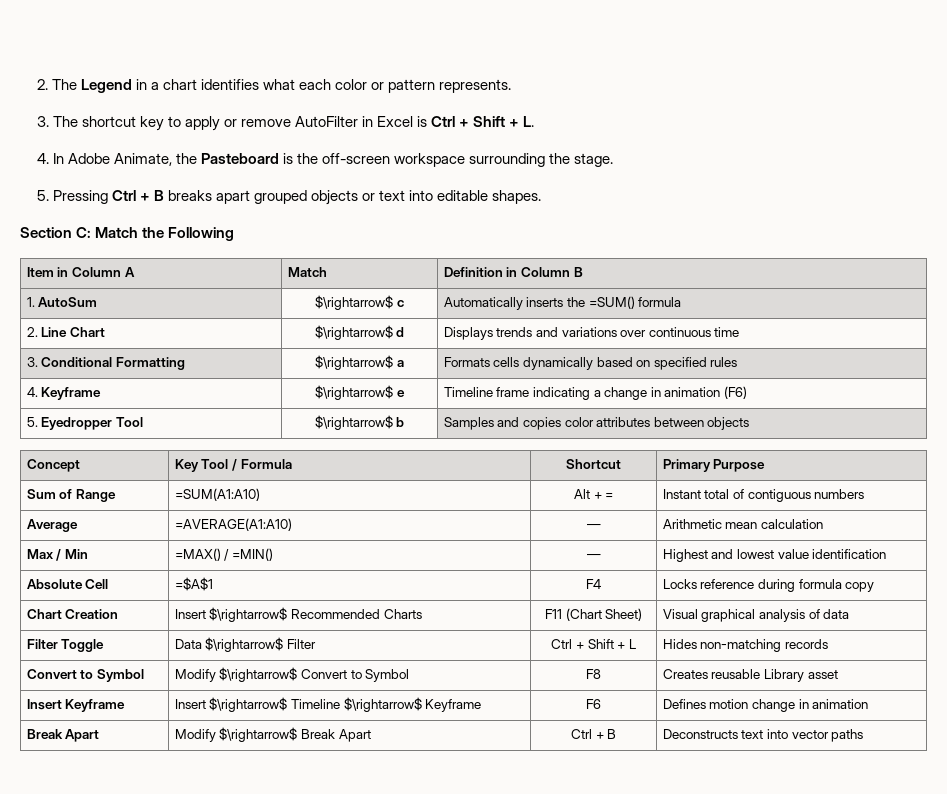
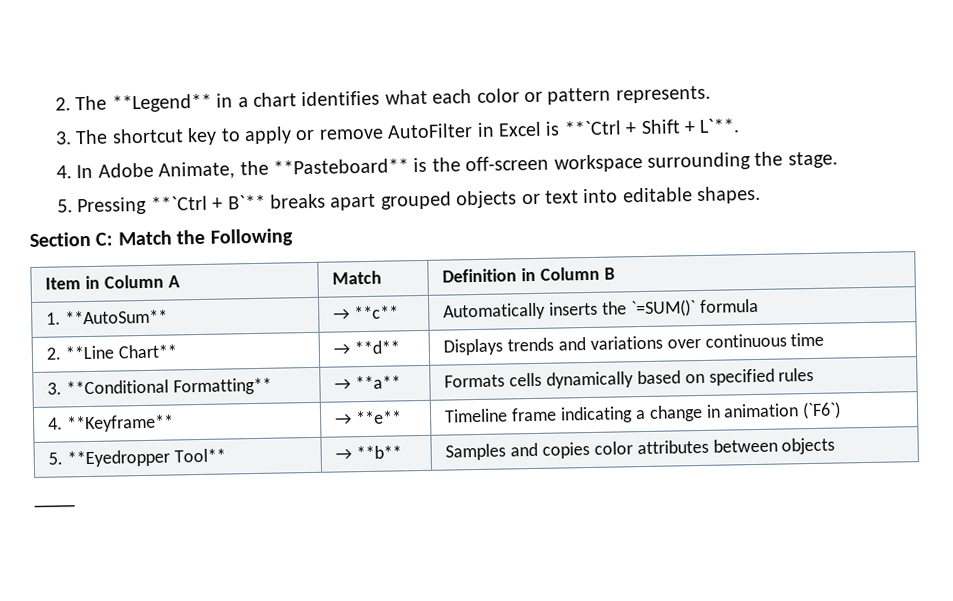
[80,79,132,93] Legend -> [111,93,212,113] **Legend**
[431,116,535,127] Ctrl + Shift + L. -> [563,118,741,136] **`Ctrl + Shift + L`**.
[200,153,279,164] Pasteboard -> [272,158,409,175] **Pasteboard**
[111,190,164,201] Ctrl + B -> [150,194,266,211] **`Ctrl + B`**
[38,297,98,307] [315,295,404,310] AutoSum | $\rightarrow$ c -> [65,309,169,325] [333,305,400,320] **AutoSum** | → **c**
[588,296,635,309] =SUM() -> [630,299,696,318] `=SUM()`
[41,327,105,337] [314,325,405,340] Line Chart | $\rightarrow$ d -> [65,344,177,360] [333,340,401,355] **Line Chart** | → **d**
[41,357,185,370] [315,355,404,370] Conditional Formatting | $\rightarrow$ a -> [66,377,272,396] [334,375,402,390] **Conditional Formatting** | → **a**
[41,387,102,400] [315,385,405,400] Keyframe | $\rightarrow$ e -> [67,414,175,433] [335,410,403,425] **Keyframe** | → **e**
[724,386,748,399] [26,417,143,430] [314,415,405,430] (F6) // 5. Eyedropper Tool | $\rightarrow$ b -> [802,401,842,420] [48,448,226,468] [335,445,403,460] (`F6`) // 5. **Eyedropper Tool** | → **b**
[26,459,80,472] [174,459,292,472] [566,459,621,469] [662,459,766,472] [26,489,116,502] [174,488,260,501] [573,489,614,499] [662,489,865,502] [26,519,78,532] [174,518,292,531] [586,524,601,529] [662,519,823,529] [26,549,88,561] [174,548,273,561] [586,554,601,559] [662,549,887,562] [26,579,109,590] [174,577,213,591] [586,579,601,589] [662,579,875,592] [26,609,119,619] [174,607,422,622] [544,608,643,621] [662,609,850,622] [26,639,105,652] [174,637,316,652] [551,639,636,649] [662,639,828,652] [26,669,144,682] [174,667,410,682] [586,669,601,679] [662,669,838,682] [26,699,126,712] [174,697,482,712] [586,699,601,709] [662,699,869,712] [26,729,100,742] [174,727,371,742] [570,729,617,739] [662,729,864,742] // Concept | Key Tool / Formula | Shortcut | Primary Purpose // Sum of Range | =SUM(A1:A10) | Alt + = | Instant total of contiguous numbers // Average | =AVERAGE(A1:A10) | — | Arithmetic mean calculation // Max / Min | =MAX() / =MIN() | — | Highest and lowest value identification // Absolute Cell | =$A$1 | F4 | Locks reference during formula copy // Chart Creation | Insert $\rightarrow$ Recommended Charts | F11 (Chart Sheet) | Visual graphical analysis of data // Filter Toggle | Data $\rightarrow$ Filter | Ctrl + Shift + L | Hides non-matching records // Convert to Symbol | Modify $\rightarrow$ Convert to Symbol | F8 | Creates reusable Library asset // Insert Keyframe | Insert $\rightarrow$ Timeline $\rightarrow$ Keyframe | F6 | Defines motion change in animation // Break Apart | Modify $\rightarrow$ Break Apart | Ctrl + B | Deconstructs text into vector paths -> [34,503,75,508] // ____

